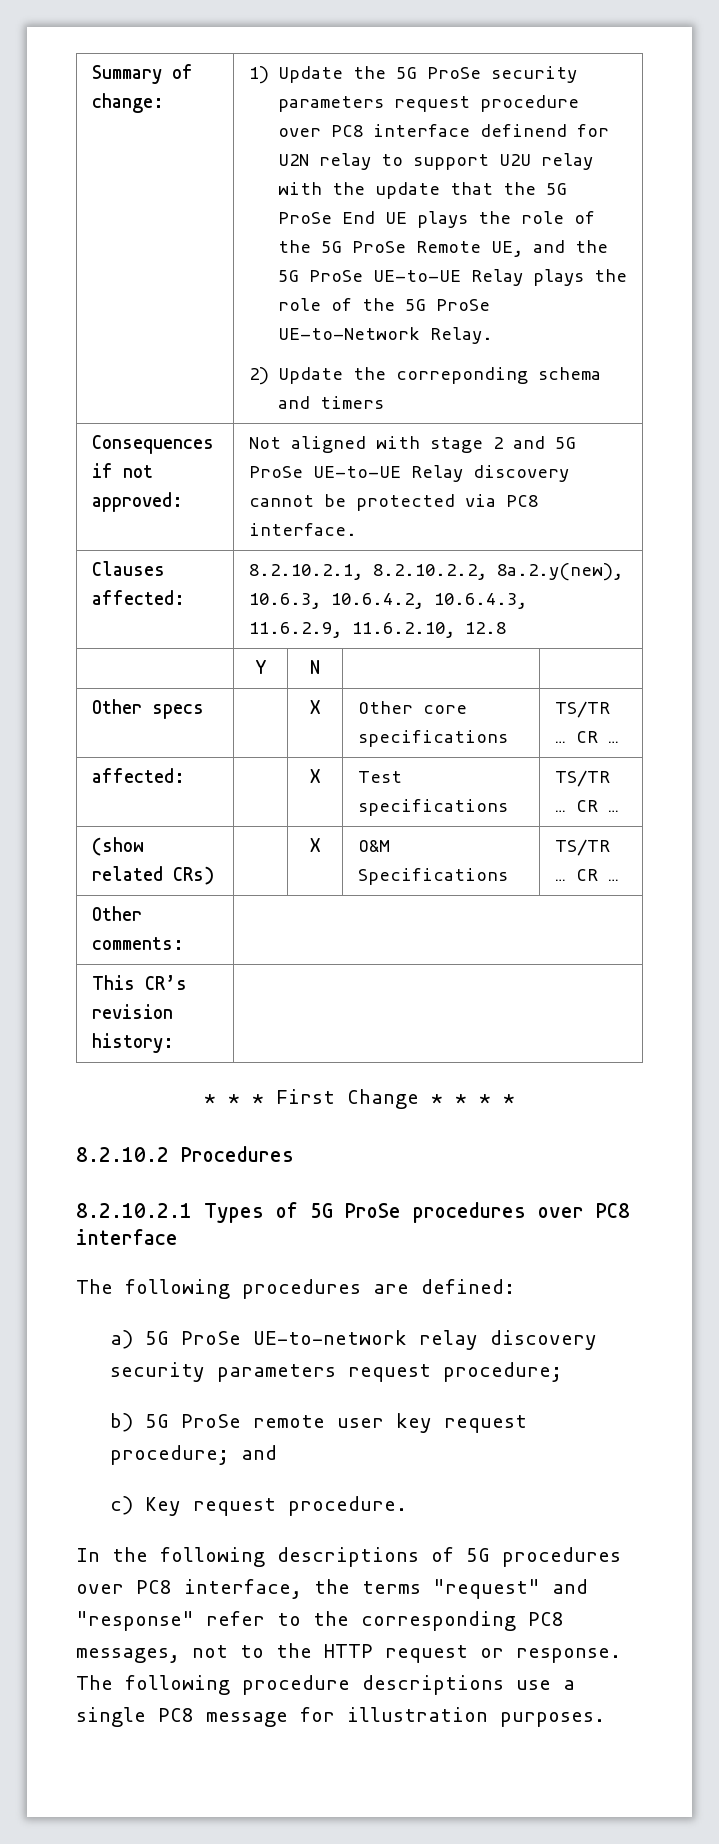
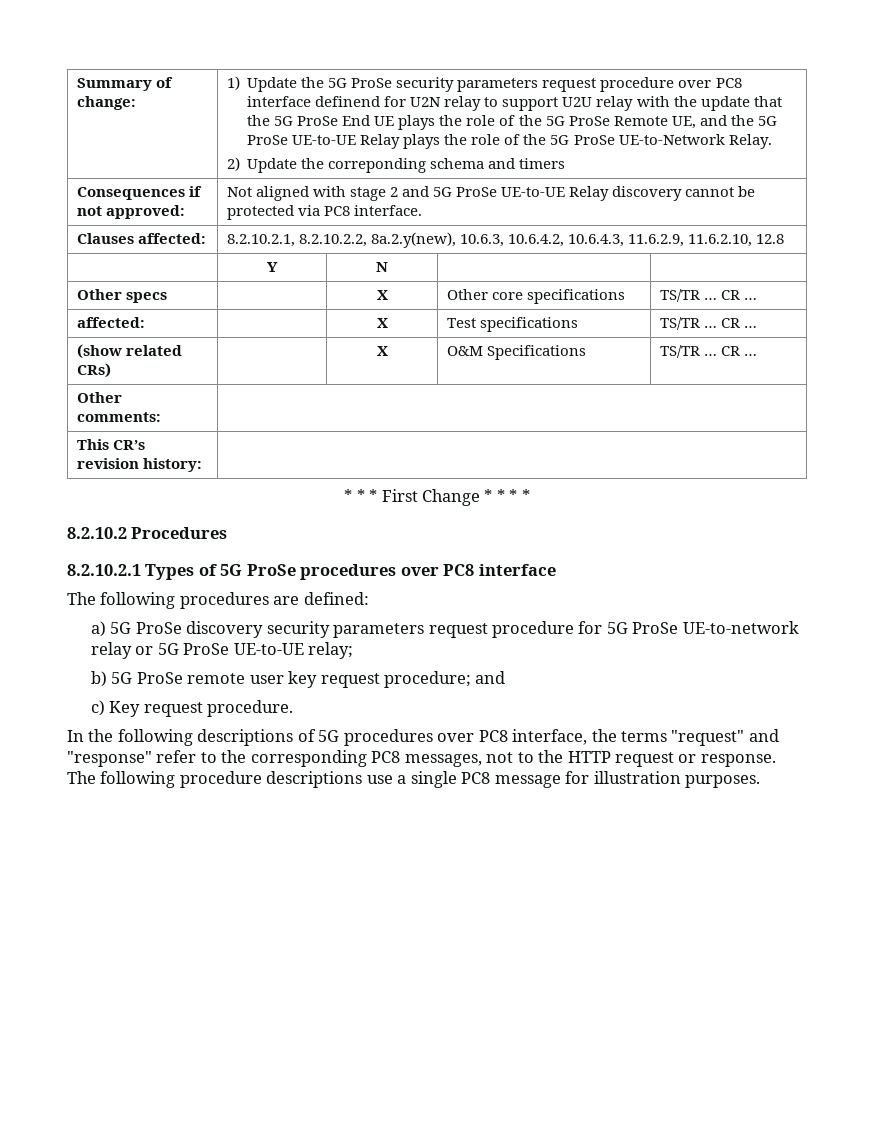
[253,1330,479,1350] UE-to-network relay -> (182, 628) none
[443,1362,563,1382] procedure; -> [492,621,799,638] [90,642,354,659] procedure for 5G ProSe UE-to-network relay or 5G ProSe UE-to-UE relay;

